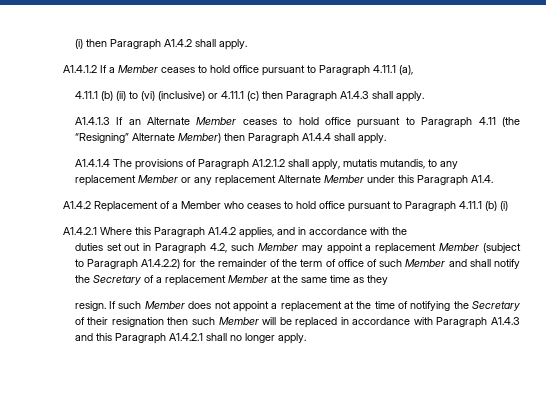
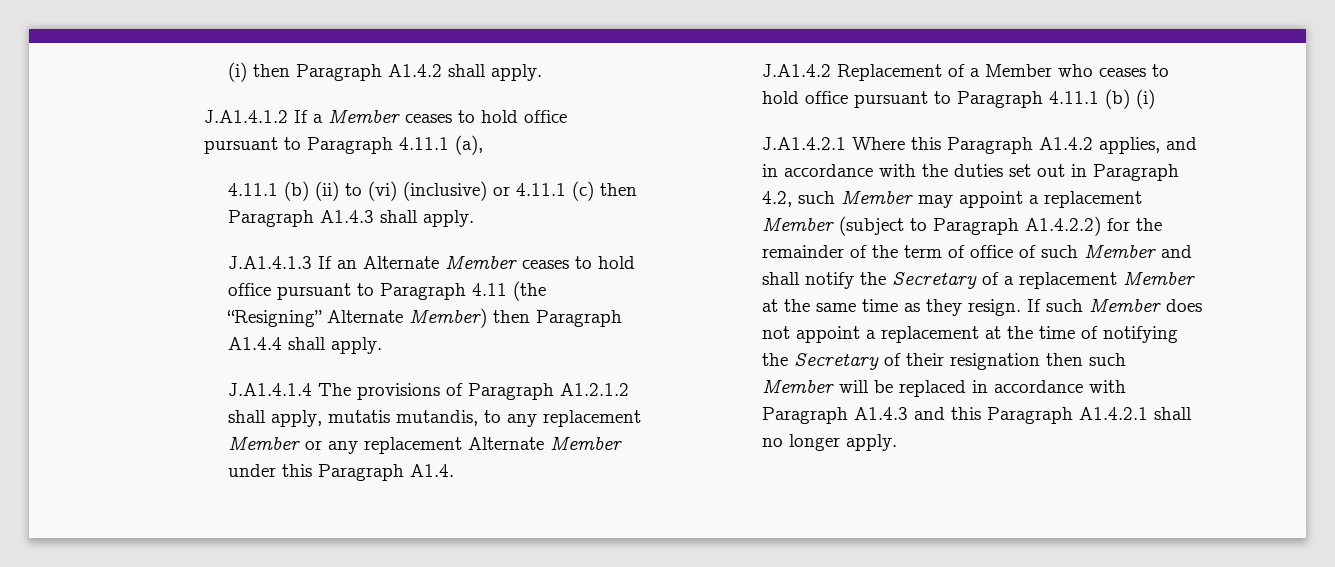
[62,65,97,73] A1.4.1.2 -> [204,110,289,123] J.A1.4.1.2
[74,117,110,125] A1.4.1.3 -> [228,256,313,269] J.A1.4.1.3
[74,159,110,167] A1.4.1.4 -> [228,383,313,396] J.A1.4.1.4
[62,201,91,209] A1.4.2 -> [762,64,832,77] J.A1.4.2
[62,227,97,235] A1.4.2.1 -> [762,137,847,150] J.A1.4.2.1
(407, 231) // -> (949, 170) none
(388, 280) // -> (963, 307) none

